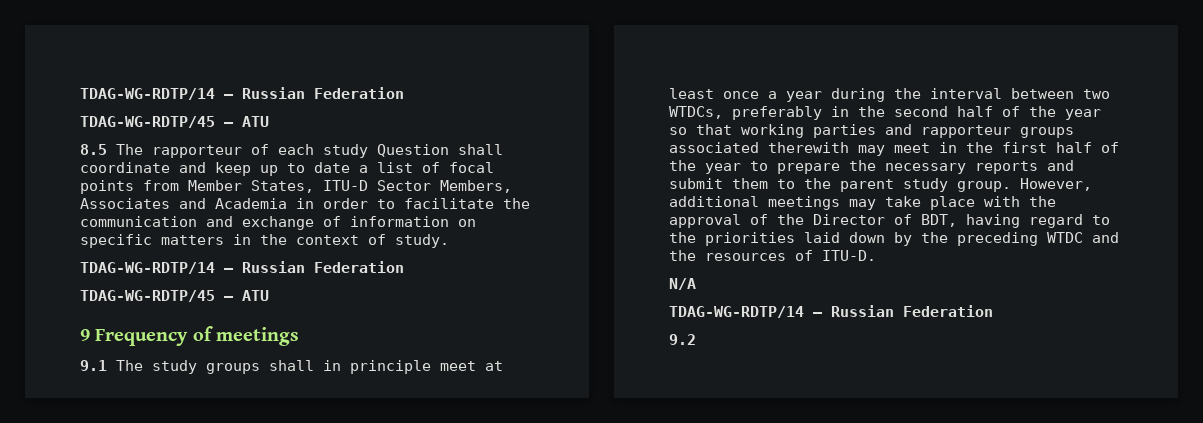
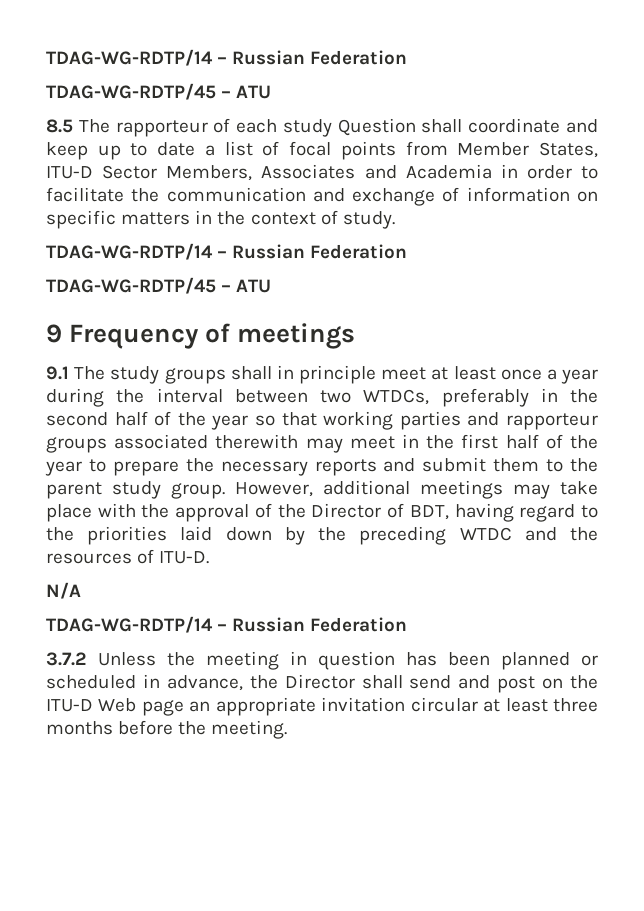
[669,334,696,345] 9.2 -> [46,651,598,670] [46,674,598,693] [46,697,599,716] [46,720,288,739] 3.7.2 Unless the meeting in question has been planned or scheduled in advance, the Director shall send and post on the ITU-D Web page an appropriate invitation circular at least three months before the meeting.

